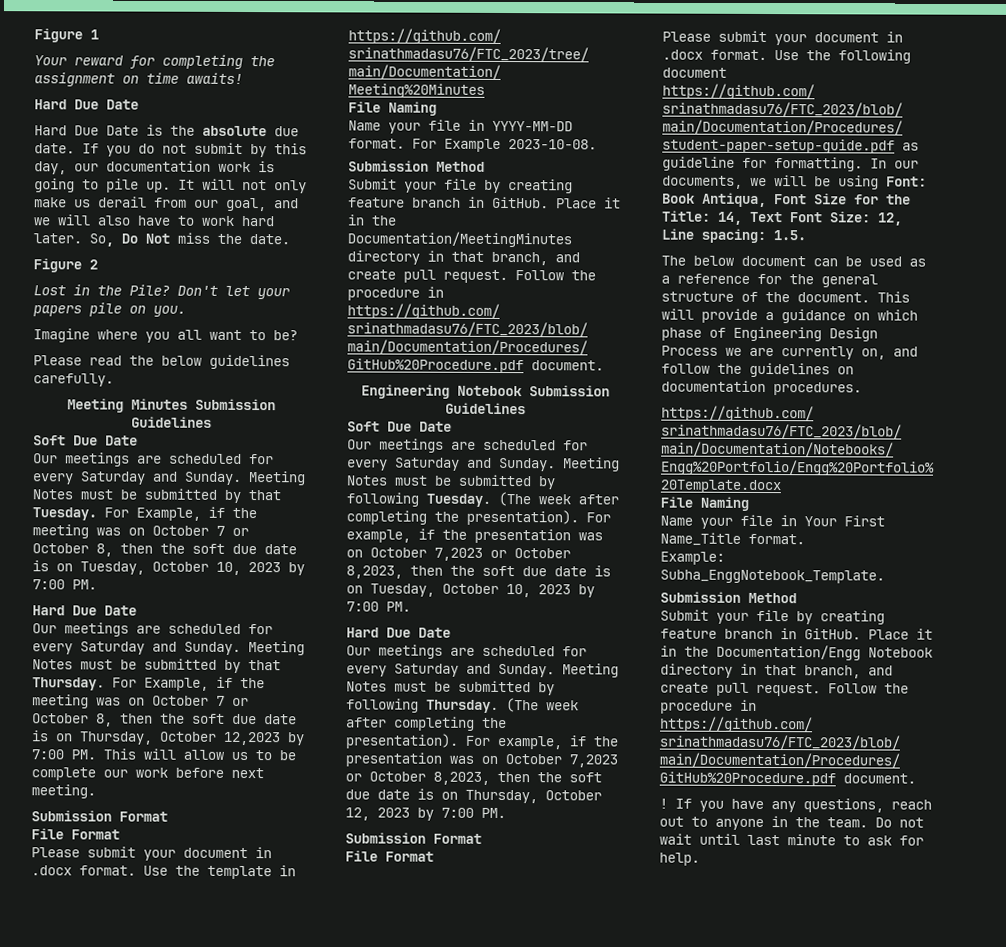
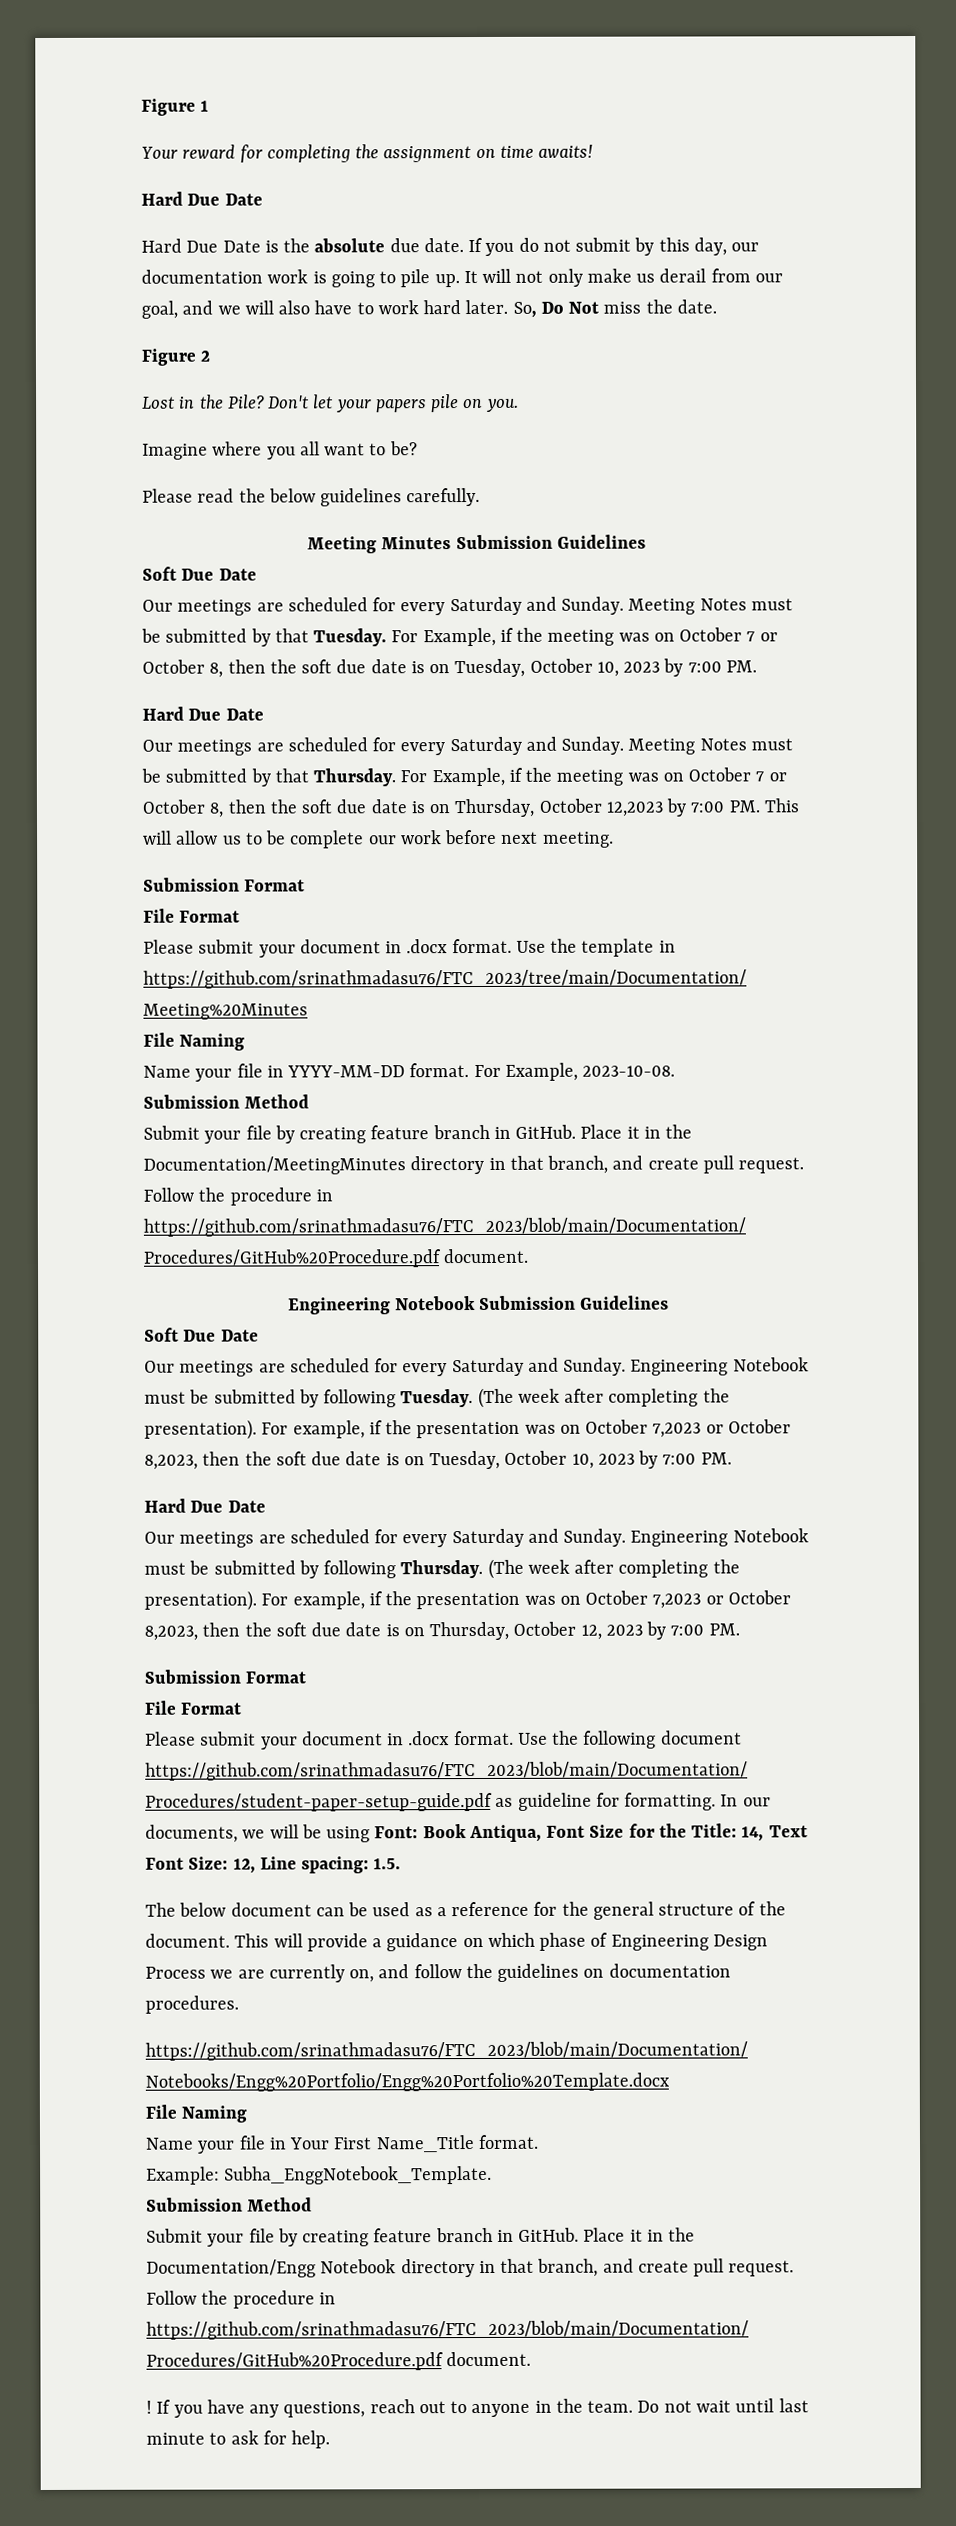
[444,138,501,152] Example -> [504,1062,578,1081] Example,
[563,457,620,472] [346,475,387,486] Meeting Notes -> [630,1357,809,1376] Engineering Notebook
[562,663,619,678] [346,681,387,692] Meeting Notes -> [630,1528,809,1547] Engineering Notebook

